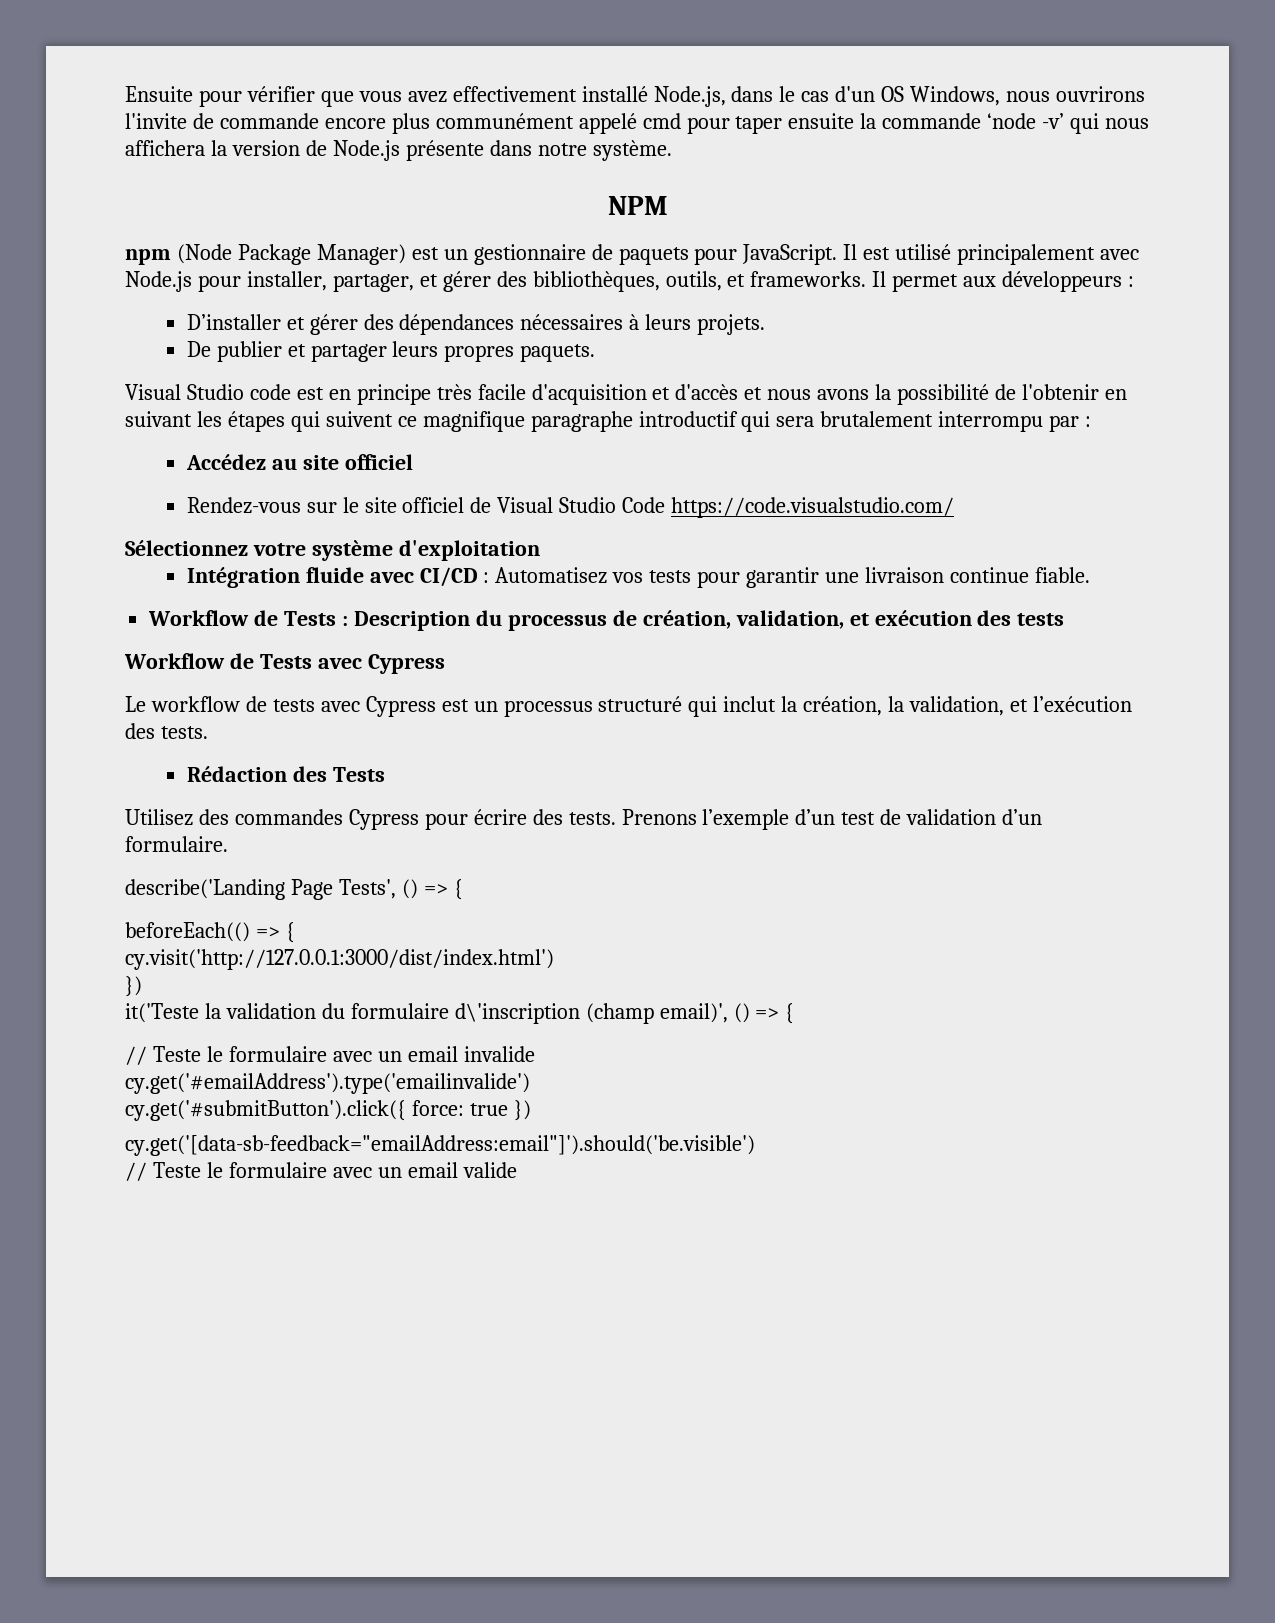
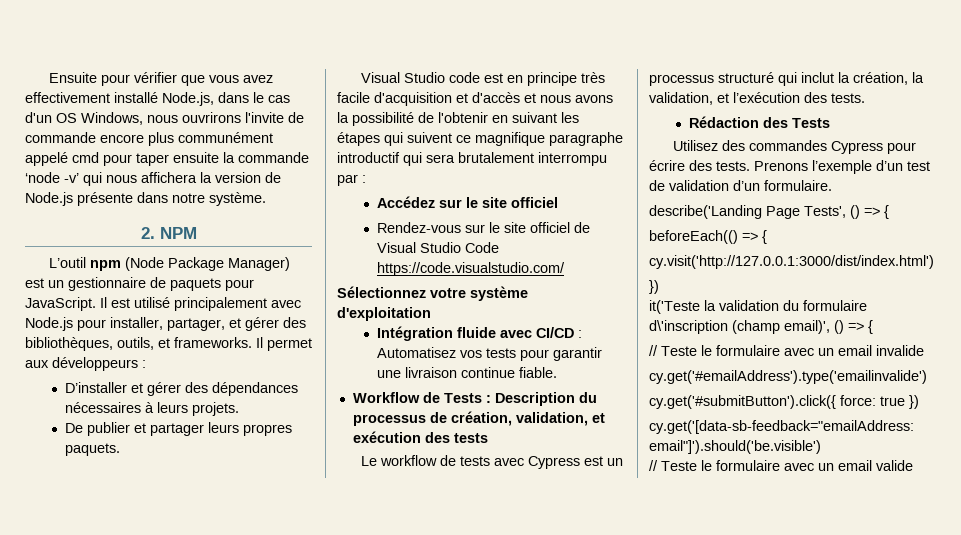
(672, 150) none -> [140,227,155,239] 2.
(668, 205) none -> [48,257,86,268] L’outil
[271,458,297,470] au -> [439,197,479,208] sur le
[124,653,445,674] // Workflow de Tests avec Cypress -> (488, 438) none

